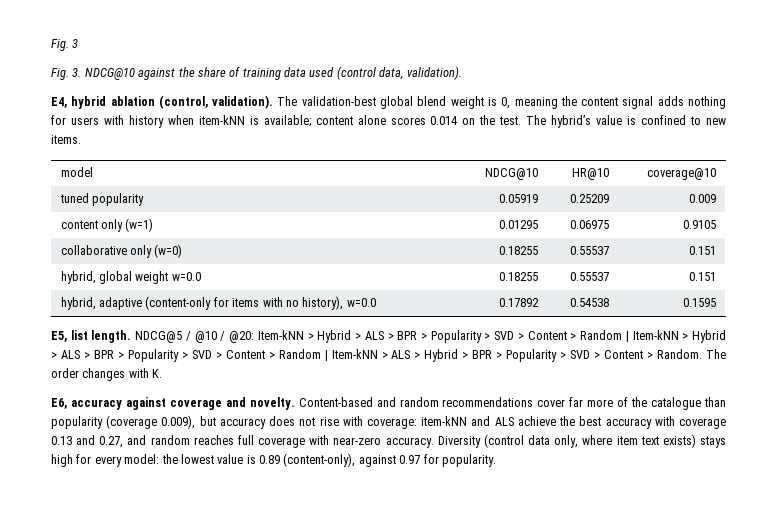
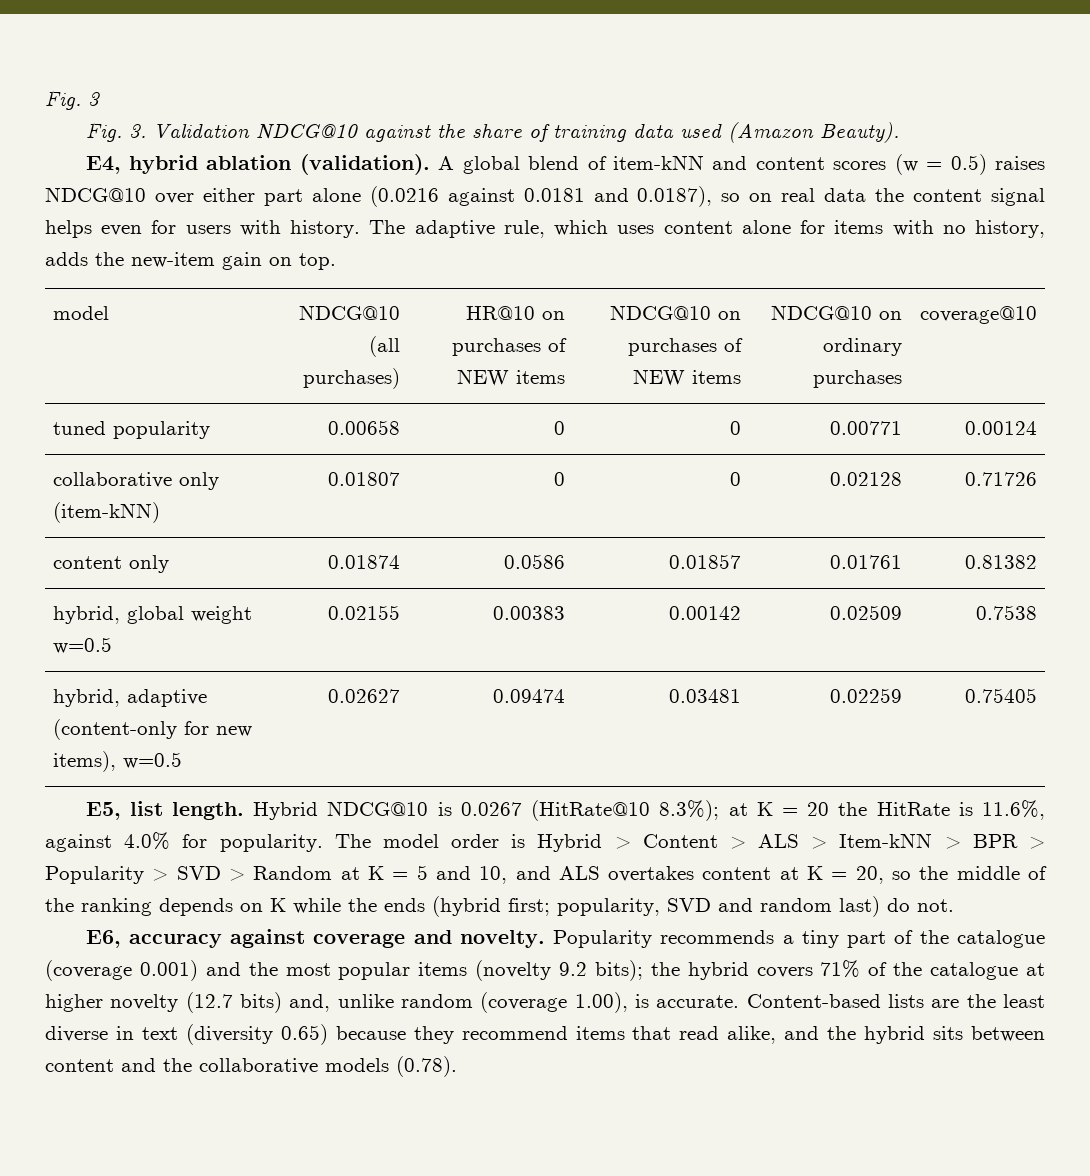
(82, 72) none -> [152,123,250,138] Validation
[336,66,462,80] (control data, validation). -> [727,122,899,143] (Amazon Beauty).
[158,95,558,109] (control, validation). The validation-best global blend weight is 0, meaning -> [299,154,1045,175] [45,186,867,207] (validation). A global blend of item-kNN and content scores (w = 0.5) raises NDCG@10 over either part alone (0.0216 against 0.0181 and 0.0187), so on real data
[657,96,726,109] adds nothing -> [45,220,143,238] helps even
[128,115,727,128] [51,135,81,144] history when item-kNN is available; content alone scores 0.014 on the test. The hybrid’s value is confined to new items. -> [290,220,1046,238] [45,252,336,270] history. The adaptive rule, which uses content alone for items with no history, adds the new-item gain on top.
(539, 174) none -> [368,336,400,357] [302,368,400,389] (all purchases)
[647,168,717,180] [59,193,145,206] [499,194,539,203] [570,194,610,203] [689,194,717,203] [60,218,154,232] [499,220,539,229] [570,220,610,229] [683,220,717,229] [60,244,183,258] [499,246,539,255] [570,246,610,255] [689,246,717,255] [60,271,201,284] [499,272,539,281] [570,272,610,281] [689,272,717,281] [60,296,376,310] [499,298,540,307] [570,298,610,307] [683,298,717,307] [51,330,727,343] [51,349,726,362] [51,368,163,381] | coverage@10 // tuned popularity | 0.05919 | 0.25209 | 0.009 // content only (w=1) | 0.01295 | 0.06975 | 0.9105 // collaborative only (w=0) | 0.18255 | 0.55537 | 0.151 // hybrid, global weight w=0.0 | 0.18255 | 0.55537 | 0.151 // hybrid, adaptive (content-only for items with no history), w=0.0 | 0.17892 | 0.54538 | 0.1595 // E5, list length. NDCG@5 / @10 / @20: Item-kNN > Hybrid > ALS > BPR > Popularity > SVD > Content > Random | Item-kNN > Hybrid > ALS > BPR > Popularity > SVD > Content > Random | Item-kNN > ALS > Hybrid > BPR > Popularity > SVD > Content > Random. The order changes with K. -> [541,311,565,320] [451,338,567,356] [456,369,565,386] [609,305,741,320] [627,338,743,356] [632,369,741,386] [770,305,902,320] [822,338,902,356] [812,370,902,388] [919,306,1037,324] [53,421,211,439] [327,420,400,435] [553,421,565,435] [729,421,741,435] [829,421,902,435] [964,421,1037,435] [53,472,220,490] [53,502,161,523] [327,472,400,486] [553,472,565,486] [729,472,741,486] [829,472,902,486] [964,472,1037,486] [53,555,170,573] [327,555,400,569] [503,554,565,569] [668,554,741,569] [829,555,902,569] [964,555,1037,569] [53,606,253,624] [53,637,113,654] [327,605,400,620] [492,606,565,620] [668,606,741,620] [829,605,902,620] [975,605,1037,620] [53,689,208,707] [53,719,253,740] [53,751,183,772] [327,689,400,703] [492,689,565,703] [668,689,741,703] [829,688,902,703] [964,688,1037,703] [85,800,1045,821] [45,832,1045,852] [45,865,1048,884] [45,896,954,917] on purchases of NEW items | NDCG@10 on purchases of NEW items | NDCG@10 on ordinary purchases | coverage@10 // tuned popularity | 0.00658 | 0 | 0 | 0.00771 | 0.00124 // collaborative only (item-kNN) | 0.01807 | 0 | 0 | 0.02128 | 0.71726 // content only | 0.01874 | 0.0586 | 0.01857 | 0.01761 | 0.81382 // hybrid, global weight w=0.5 | 0.02155 | 0.00383 | 0.00142 | 0.02509 | 0.7538 // hybrid, adaptive (content-only for new items), w=0.5 | 0.02627 | 0.09474 | 0.03481 | 0.02259 | 0.75405 // E5, list length. Hybrid NDCG@10 is 0.0267 (HitRate@10 8.3%); at K = 20 the HitRate is 11.6%, against 4.0% for popularity. The model order is Hybrid > Content > ALS > Item-kNN > BPR > Popularity > SVD > Random at K = 5 and 10, and ALS overtakes content at K = 20, so the middle of the ranking depends on K while the ends (hybrid first; popularity, SVD and random last) do not.
[298,397,726,410] [51,415,726,429] [51,434,726,448] [51,453,496,467] Content-based and random recommendations cover far more of the catalogue than popularity (coverage 0.009), but accuracy does not rise with coverage: item-kNN and ALS achieve the best accuracy with coverage 0.13 and 0.27, and random reaches full coverage with near-zero accuracy. Diversity (control data only, where item text exists) stays high for every model: the lowest value is 0.89 (content-only), against 0.97 for popularity. -> [553,930,1045,948] [45,960,1045,981] [45,992,1046,1013] [45,1024,1045,1045] [45,1056,457,1077] Popularity recommends a tiny part of the catalogue (coverage 0.001) and the most popular items (novelty 9.2 bits); the hybrid covers 71% of the catalogue at higher novelty (12.7 bits) and, unlike random (coverage 1.00), is accurate. Content-based lists are the least diverse in text (diversity 0.65) because they recommend items that read alike, and the hybrid sits between content and the collaborative models (0.78).

